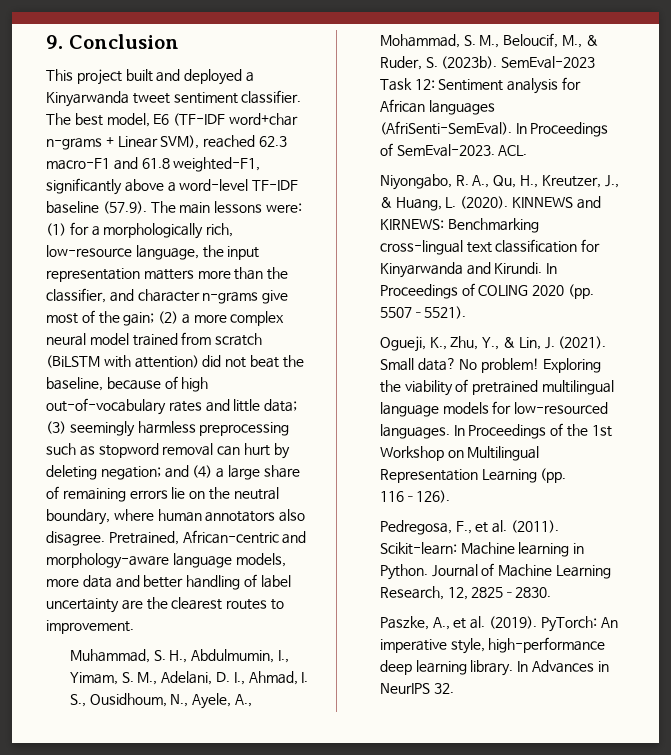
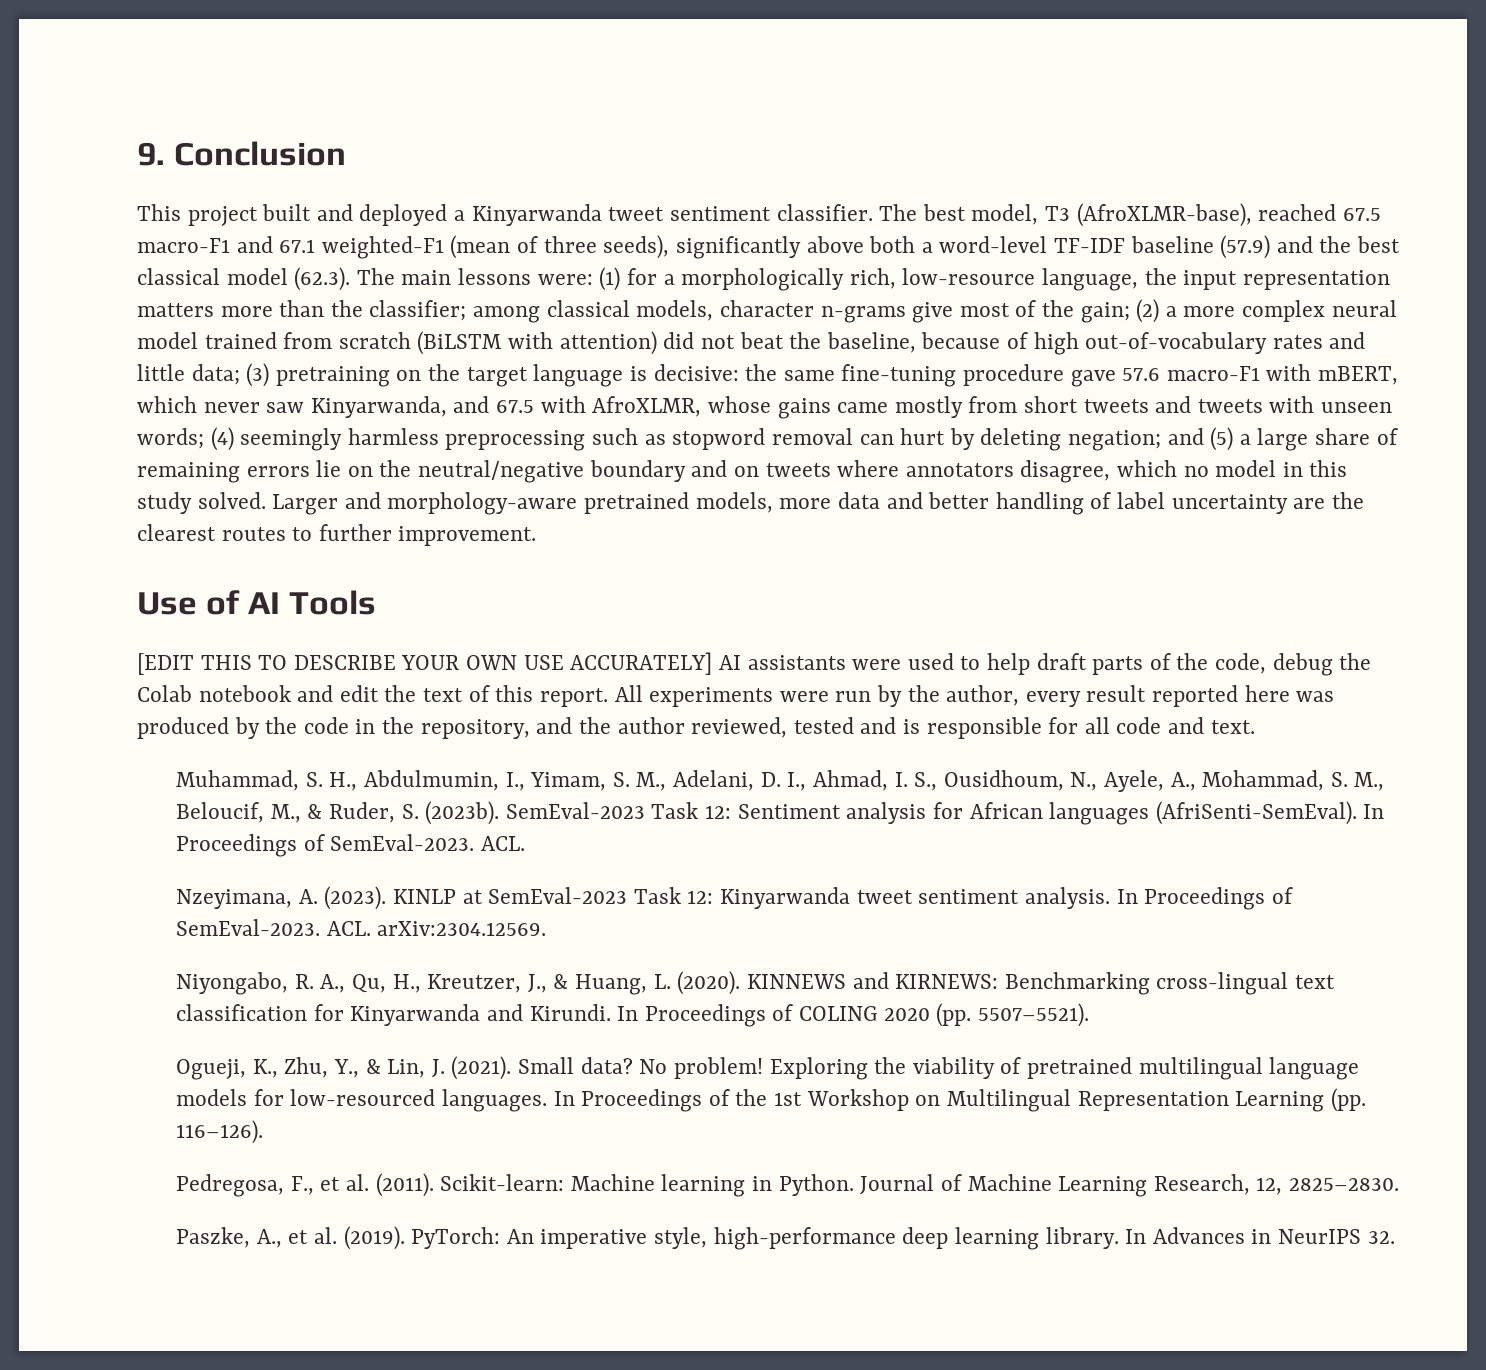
[153,113,298,126] [46,135,287,150] [46,157,261,172] E6 (TF-IDF word+char n-grams + Linear SVM), reached 62.3 macro-F1 and 61.8 weighted-F1, -> [1044,203,1381,227] [137,235,670,259] T3 (AfroXLMR-base), reached 67.5 macro-F1 and 67.1 weighted-F1 (mean of three seeds),
(164, 185) none -> [869,236,916,253] both
[102,201,147,214] (57.9). -> [1220,235,1401,259] [137,267,351,291] (57.9) and the best classical model (62.3).
[46,288,134,303] classifier, and -> [369,300,714,323] classifier; among classical models,
(66, 427) none -> [275,364,1399,387] [137,396,1393,419] [137,427,234,451] pretraining on the target language is decisive: the same fine-tuning procedure gave 57.6 macro-F1 with mBERT, which never saw Kinyarwanda, and 67.5 with AfroXLMR, whose gains came mostly from short tweets and tweets with unseen words; (4)
[192,465,213,478] (4) -> [1210,427,1234,451] (5)
[233,487,279,500] [46,509,306,525] [46,530,279,546] neutral boundary, where human annotators also disagree. Pretrained, African-centric -> [418,460,1348,483] [137,492,339,515] neutral/negative boundary and on tweets where annotators disagree, which no model in this study solved. Larger
[172,553,232,568] language -> [584,492,690,514] pretrained
(284, 604) none -> [318,524,392,541] further
(134, 627) none -> [137,590,377,615] [137,652,1372,676] [137,685,1335,707] [137,717,1255,739] // Use of AI Tools // [EDIT THIS TO DESCRIBE YOUR OWN USE ACCURATELY] AI assistants were used to help draft parts of the code, debug the Colab notebook and edit the text of this report. All experiments were run by the author, every result reported here was produced by the code in the repository, and the author reviewed, tested and is responsible for all code and text.
(528, 150) none -> [176,886,1293,910] [176,919,547,936] // Nzeyimana, A. (2023). KINLP at SemEval-2023 Task 12: Kinyarwanda tweet sentiment analysis. In Proceedings of SemEval-2023. ACL. arXiv:2304.12569.

